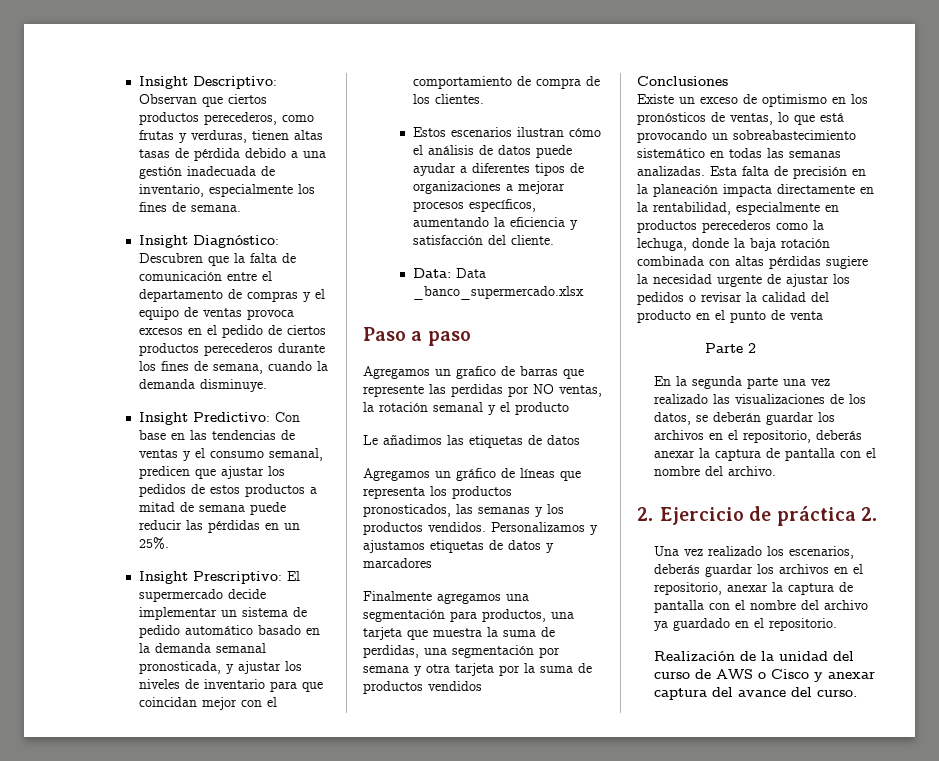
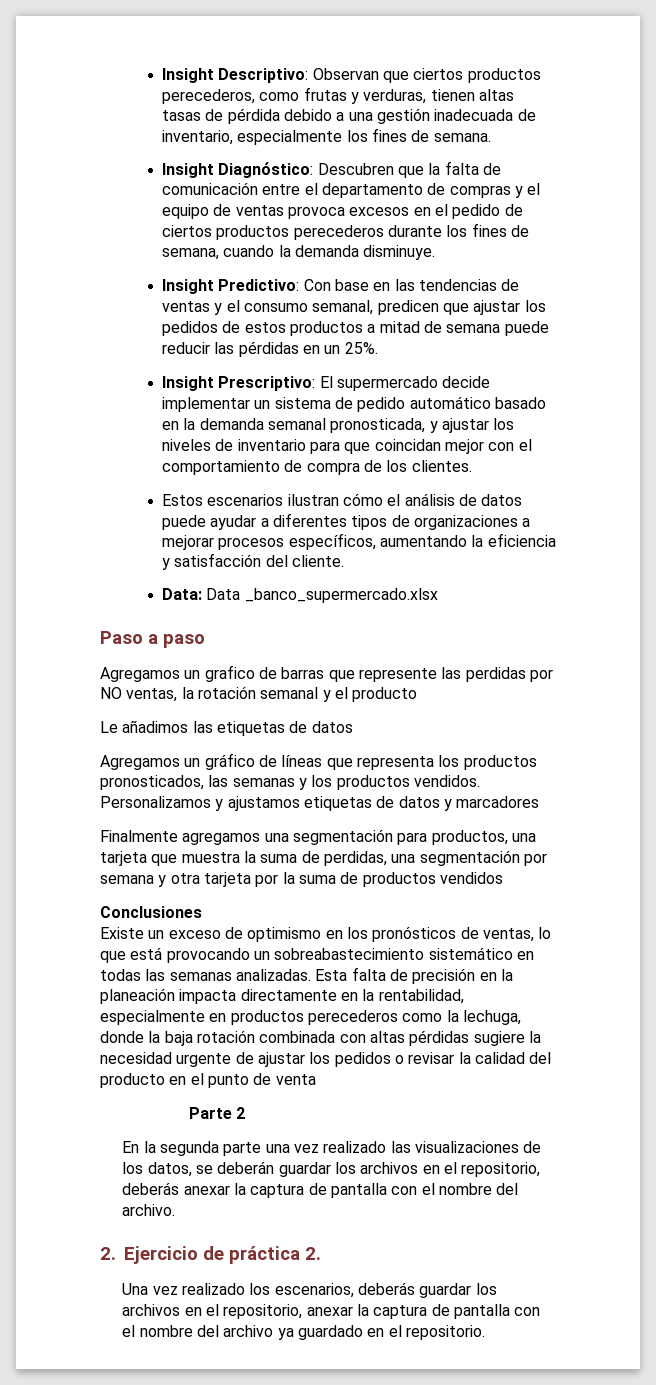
[654,651,855,661] [654,669,876,682] [654,687,858,700] // Realización de la unidad del curso de AWS o Cisco y anexar captura del avance del curso. -> (485, 1332) none

